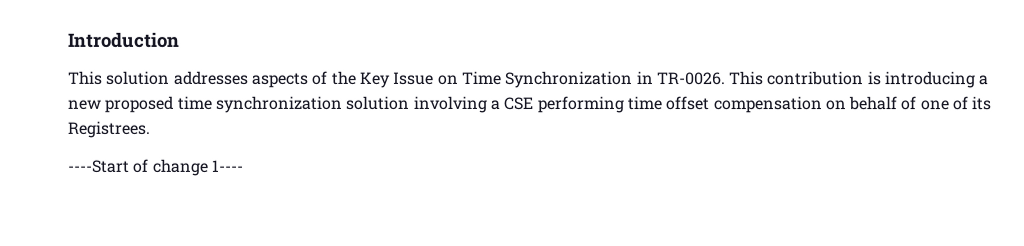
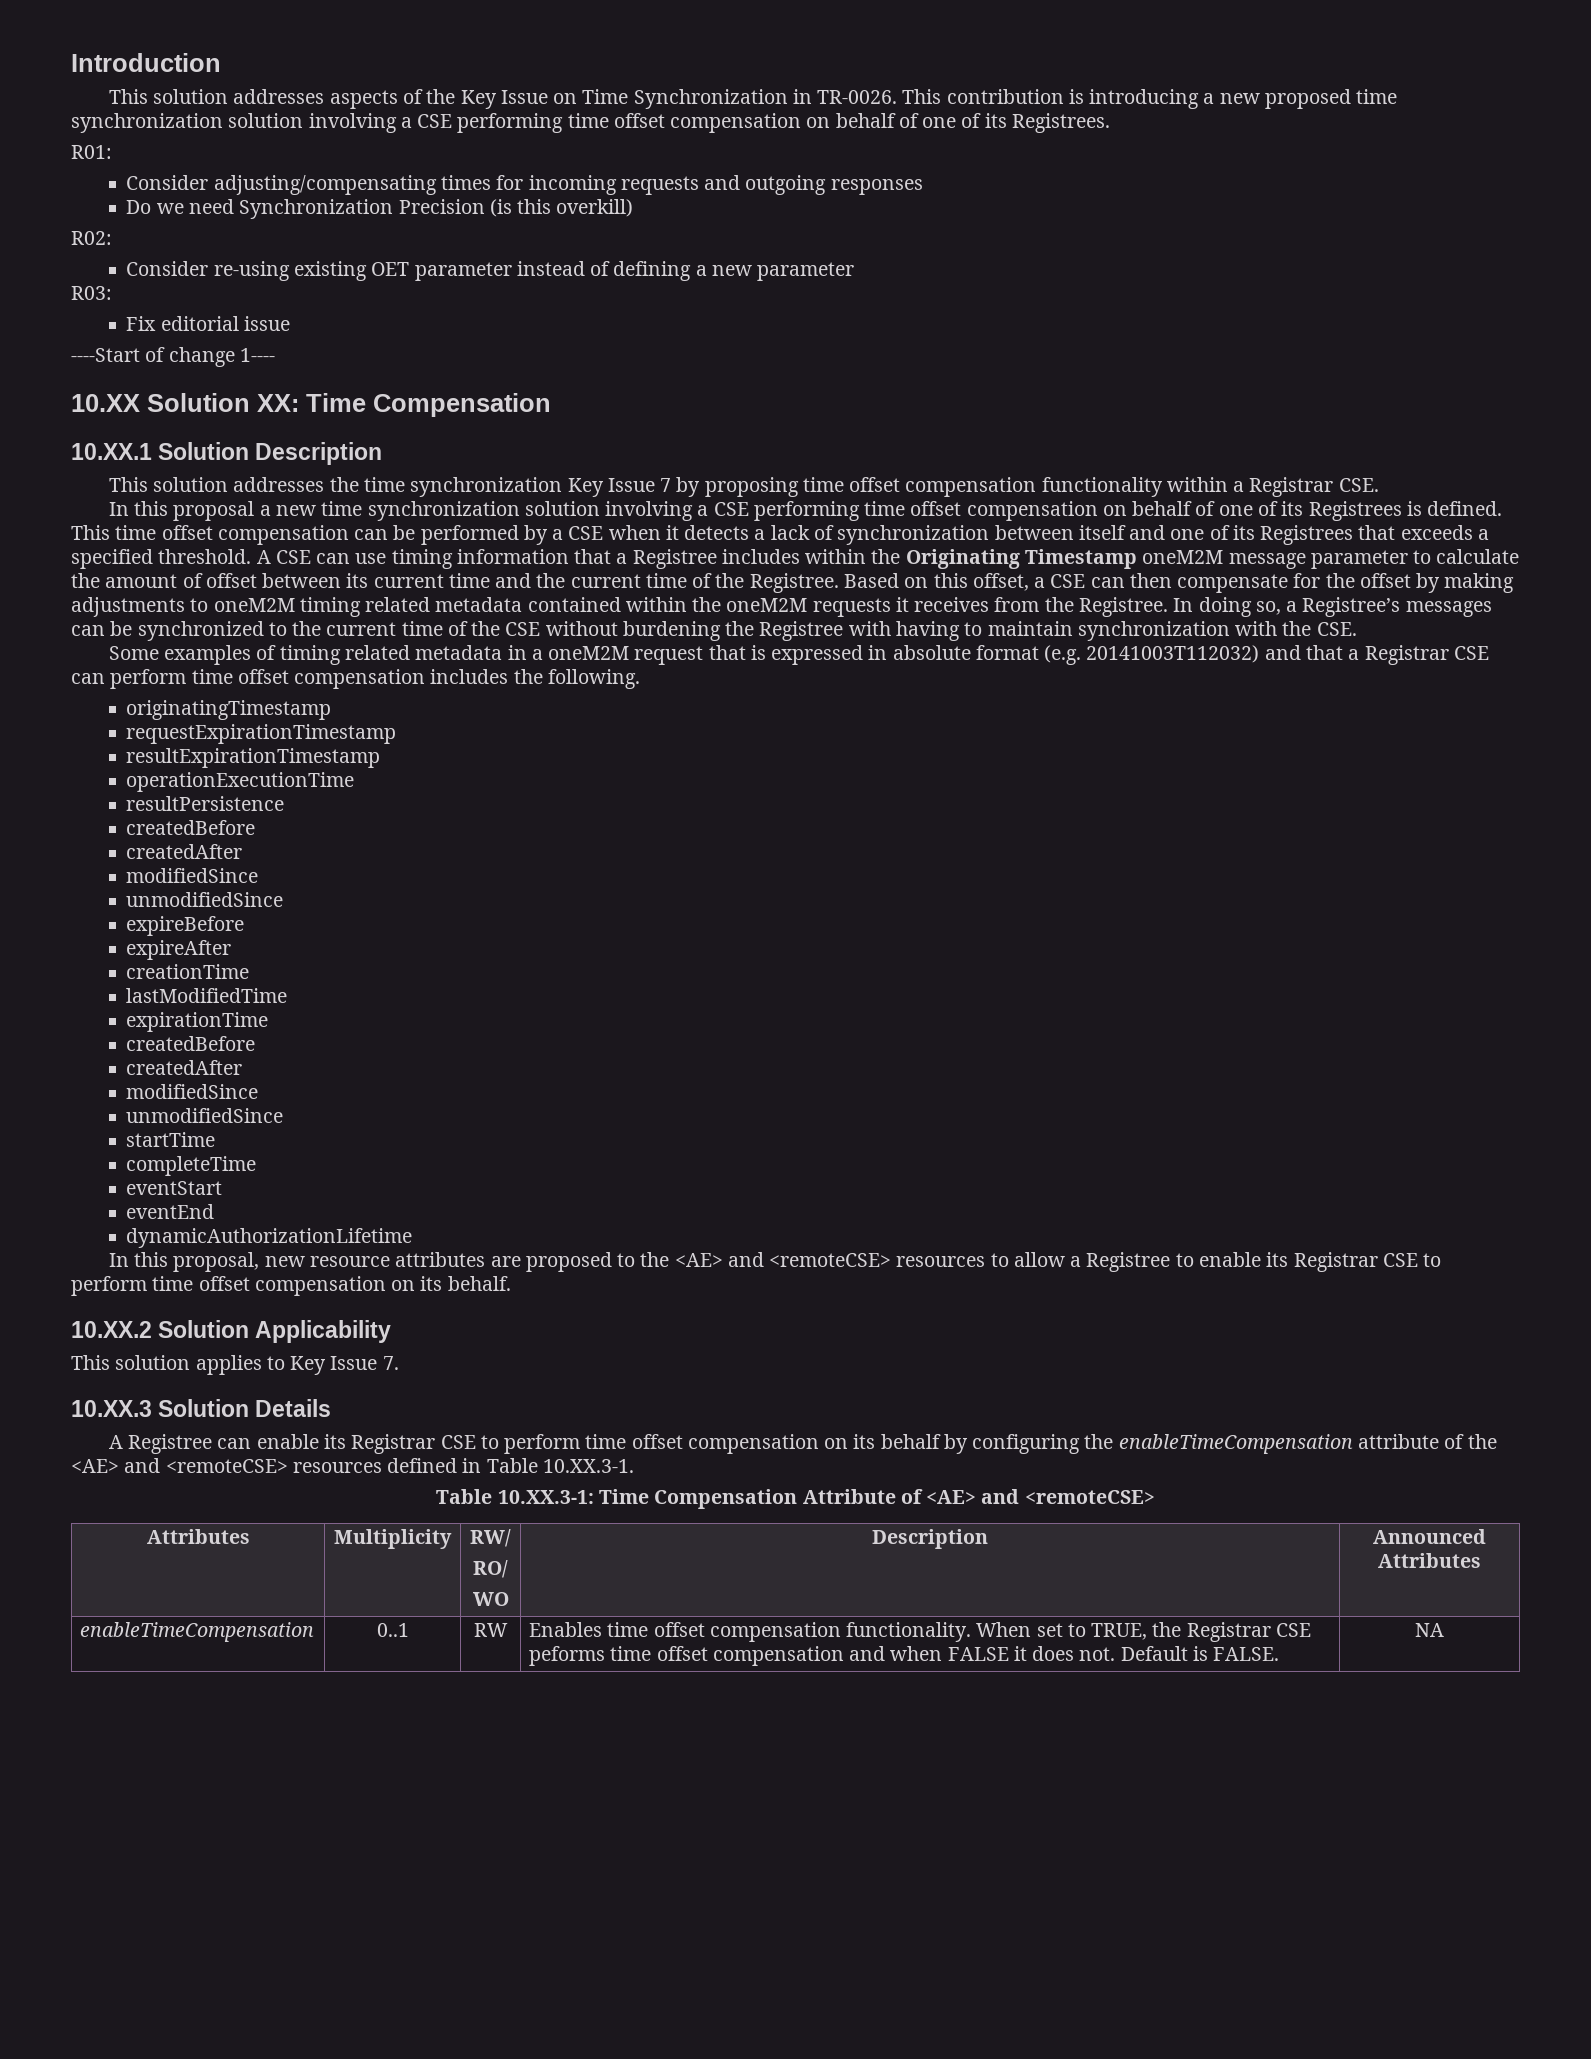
[67,158,243,176] ----Start of change 1---- -> [71,145,112,159] [126,175,923,195] [126,199,634,219] [71,231,112,245] [126,261,855,281] [71,286,112,300] [126,316,291,331] [71,347,275,367] [71,393,551,417] [71,442,383,465] [108,477,1379,497] [108,501,1503,521] [71,525,1489,545] [71,549,1520,569] [71,573,1515,593] [71,597,1492,617] [71,621,1357,641] [108,645,1489,665] [71,669,640,689] [126,700,332,720] [126,724,397,744] [126,748,381,768] [126,772,355,792] [126,796,285,811] [126,820,256,835] [126,844,243,859] [126,868,259,883] [126,892,284,907] [126,916,245,936] [126,940,232,960] [126,964,250,979] [126,988,288,1003] [126,1012,269,1032] [126,1036,256,1051] [126,1060,243,1075] [126,1084,259,1099] [126,1108,284,1123] [126,1132,216,1147] [126,1156,257,1176] [126,1181,223,1195] [126,1204,215,1219] [126,1228,413,1248] [108,1252,1442,1272] [71,1276,511,1296] [71,1320,392,1343] [71,1355,399,1375] [71,1399,332,1417] [108,1434,1497,1454] [71,1458,634,1473] [436,1489,1155,1509] [146,1529,250,1544] [334,1529,452,1549] [470,1529,511,1547] [473,1560,508,1578] [472,1592,509,1606] [872,1529,988,1549] [1373,1529,1486,1544] [1378,1553,1481,1568] [80,1622,315,1642] [376,1623,409,1637] [474,1623,508,1637] [529,1622,1311,1642] [529,1646,1280,1666] [1415,1623,1444,1637] R01: // Consider adjusting/compensating times for incoming requests and outgoing responses // Do we need Synchronization Precision (is this overkill) // R02: // Consider re-using existing OET parameter instead of defining a new parameter // R03: // Fix editorial issue // ----Start of change 1---- // 10.XX Solution XX: Time Compensation // 10.XX.1 Solution Description // This solution addresses the time synchronization Key Issue 7 by proposing time offset compensation functionality within a Registrar CSE. // In this proposal a new time synchronization solution involving a CSE performing time offset compensation on behalf of one of its Registrees is defined. This time offset compensation can be performed by a CSE when it detects a lack of synchronization between itself and one of its Registrees that exceeds a specified threshold. A CSE can use timing information that a Registree includes within the Originating Timestamp oneM2M message parameter to calculate the amount of offset between its current time and the current time of the Registree. Based on this offset, a CSE can then compensate for the offset by making adjustments to oneM2M timing related metadata contained within the oneM2M requests it receives from the Registree. In doing so, a Registree’s messages can be synchronized to the current time of the CSE without burdening the Registree with having to maintain synchronization with the CSE. // Some examples of timing related metadata in a oneM2M request that is expressed in absolute format (e.g. 20141003T112032) and that a Registrar CSE can perform time offset compensation includes the following. // originatingTimestamp // requestExpirationTimestamp // resultExpirationTimestamp // operationExecutionTime // resultPersistence // createdBefore // createdAfter // modifiedSince // unmodifiedSince // expireBefore // expireAfter // creationTime // lastModifiedTime // expirationTime // createdBefore // createdAfter // modifiedSince // unmodifiedSince // startTime // completeTime // eventStart // eventEnd // dynamicAuthorizationLifetime // In this proposal, new resource attributes are proposed to the <AE> and <remoteCSE> resources to allow a Registree to enable its Registrar CSE to perform time offset compensation on its behalf. // 10.XX.2 Solution Applicability // This solution applies to Key Issue 7. // 10.XX.3 Solution Details // A Registree can enable its Registrar CSE to perform time offset compensation on its behalf by configuring the enableTimeCompensation attribute of the <AE> and <remoteCSE> resources defined in Table 10.XX.3-1. // Table 10.XX.3-1: Time Compensation Attribute of <AE> and <remoteCSE> // Attributes | Multiplicity | RW/ // RO/ // WO | Description | Announced Attributes // enableTimeCompensation | 0..1 | RW | Enables time offset compensation functionality. When set to TRUE, the Registrar CSE peforms time offset compensation and when FALSE it does not. Default is FALSE. | NA

